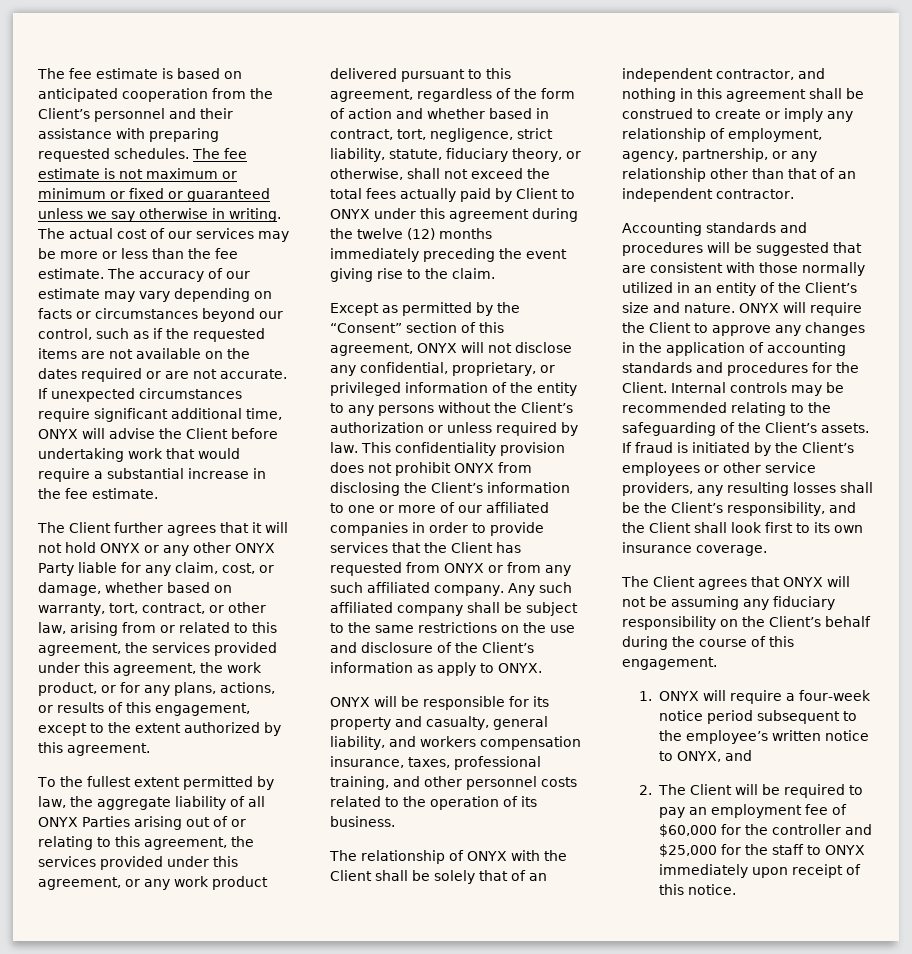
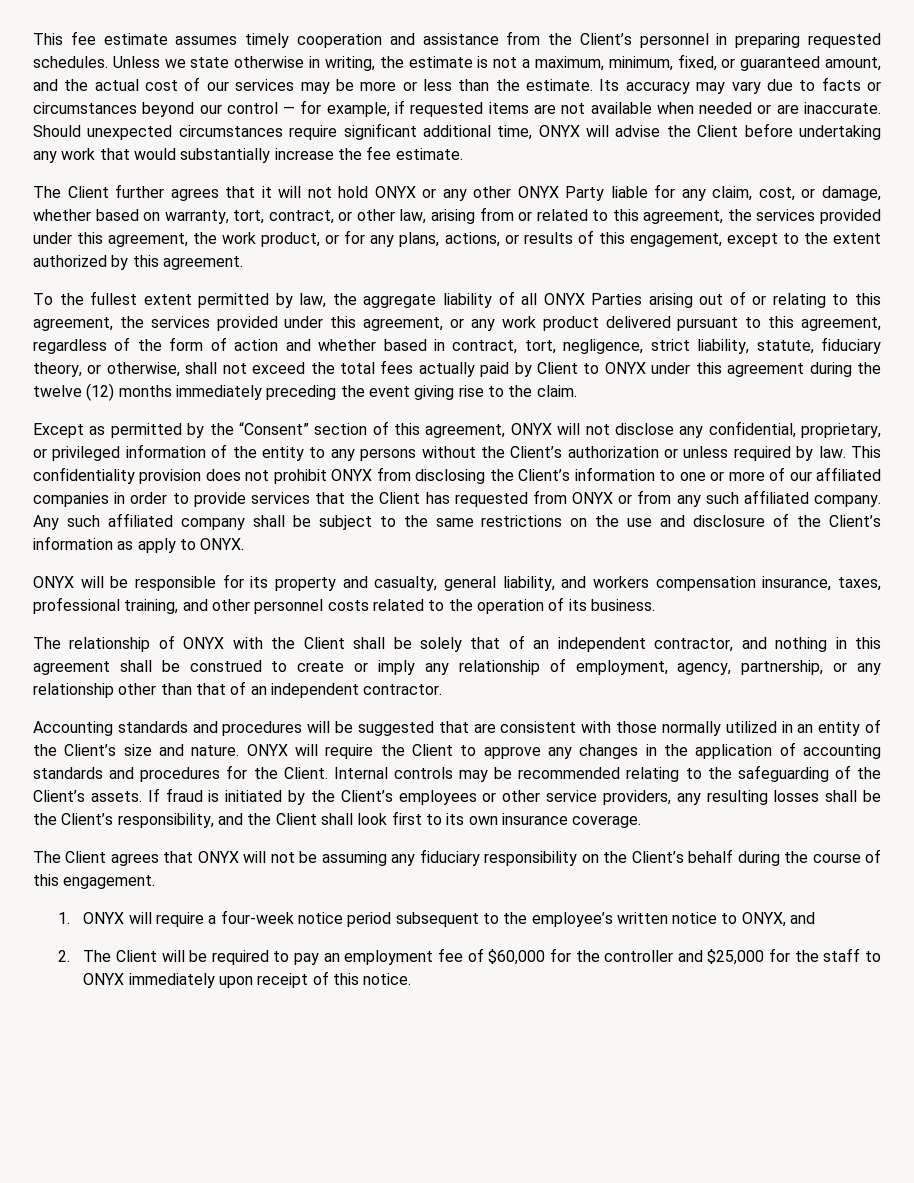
[37,68,242,79] [38,88,273,102] [38,108,233,122] [38,128,219,142] [38,148,247,162] [38,168,237,179] [38,188,270,202] [38,208,281,222] [37,228,65,239] The fee estimate is based on anticipated cooperation from the Client’s personnel and their assistance with preparing requested schedules. The fee estimate is not maximum or minimum or fixed or guaranteed unless we say otherwise in writing. The -> [33,31,882,48] [33,54,882,71] [33,79,89,91] This fee estimate assumes timely cooperation and assistance from the Client’s personnel in preparing requested schedules. Unless we state otherwise in writing, the estimate is not a maximum, minimum, fixed, or guaranteed amount, and the
[215,248,238,259] [38,268,250,282] [38,288,272,302] fee estimate. The accuracy of our estimate may vary depending on -> [526,79,816,94] estimate. Its accuracy may vary due to
[38,328,189,340] control, such as if the -> [226,100,406,117] control — for example, if
[205,348,250,359] [38,368,287,382] [38,388,48,399] on the dates required or are not accurate. If -> [656,102,881,114] [33,125,81,137] when needed or are inaccurate. Should
(124, 455) none -> [33,151,57,163] any
[38,468,266,482] require a substantial increase in -> [180,148,334,163] substantially increase

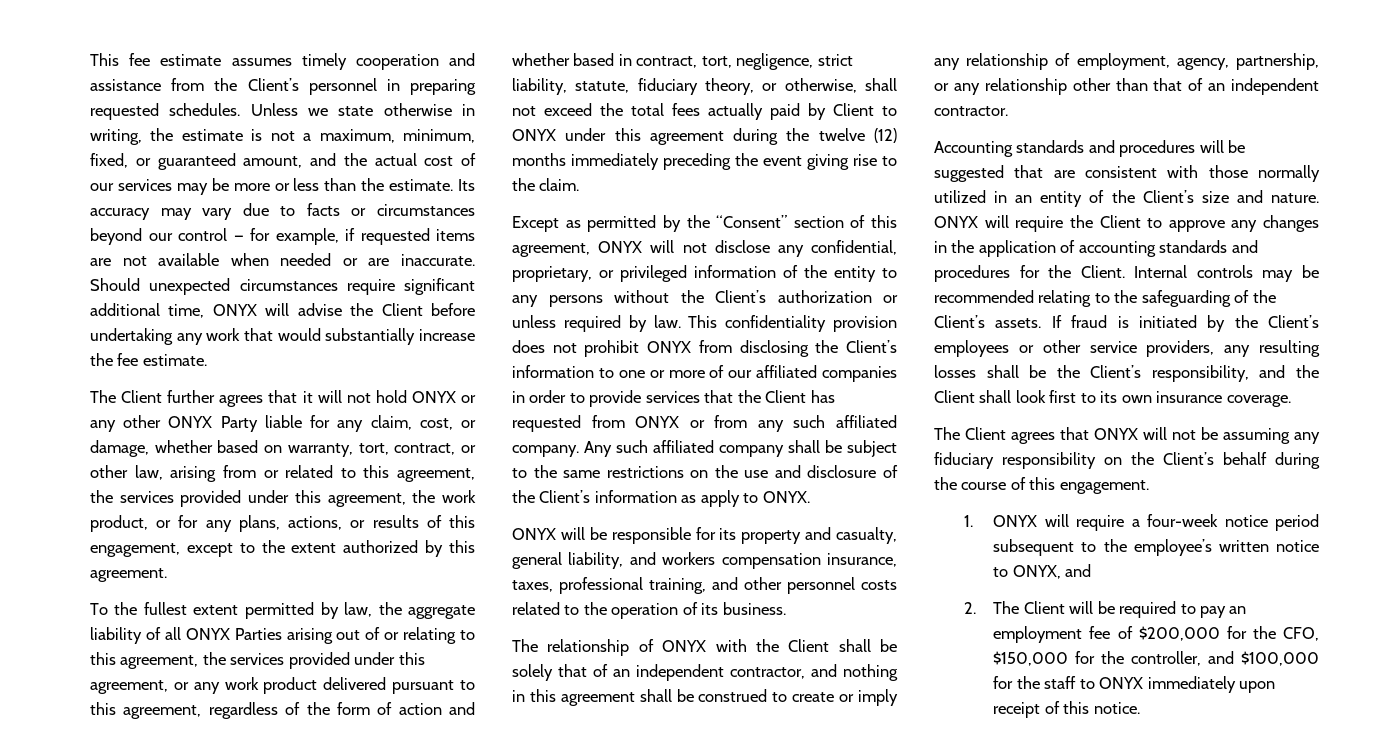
[488,948,765,965] $60,000 for the controller and $25,000 -> [1138,626,1319,641] [993,651,1319,666] $200,000 for the CFO, $150,000 for the controller, and $100,000

